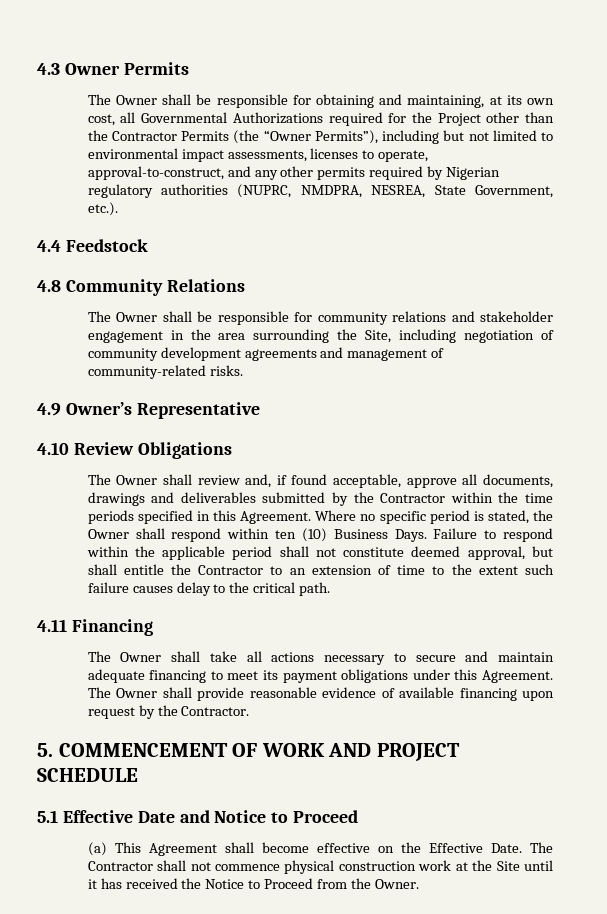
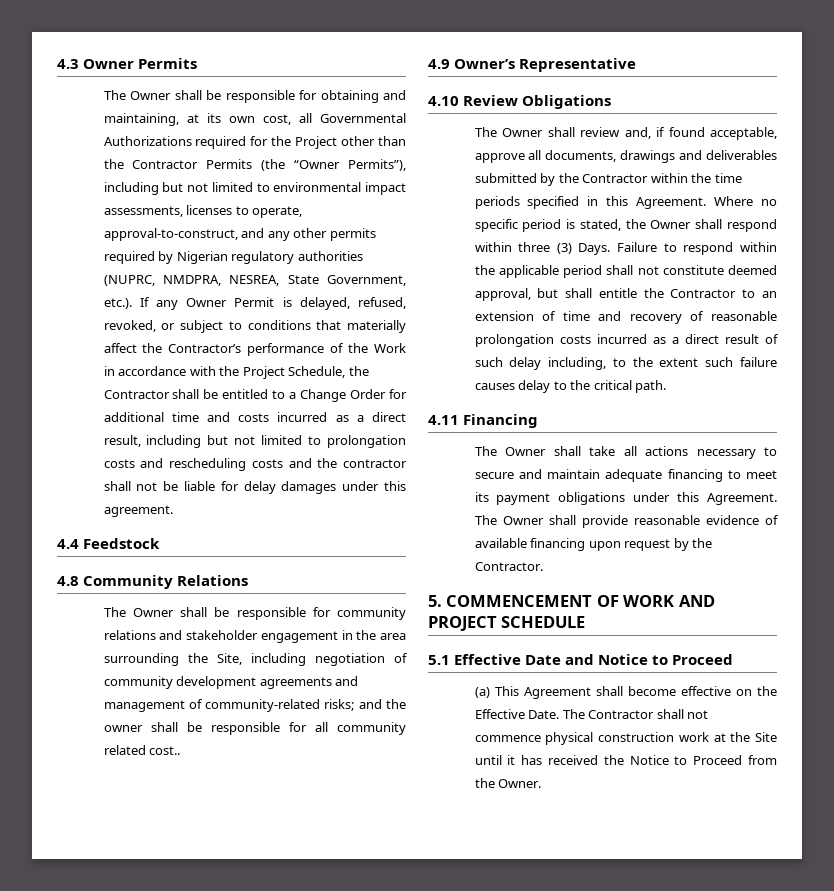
(118, 209) none -> [139,297,406,310] [103,320,407,333] [103,343,406,356] [103,366,369,379] [103,389,407,402] [103,412,406,422] [103,435,407,448] [103,458,408,471] [103,481,406,494] [103,505,173,517] If any Owner Permit is delayed, refused, revoked, or subject to conditions that materially affect the Contractor’s performance of the Work in accordance with the Project Schedule, the Contractor shall be entitled to a Change Order for additional time and costs incurred as a direct result, including but not limited to prolongation costs and rescheduling costs and the contractor shall not be liable for delay damages under this agreement.
[209,365,243,376] risks. -> [324,699,406,711] [103,722,406,735] [103,745,181,755] risks; and the owner shall be responsible for all community related cost..
[275,528,388,542] ten (10) Business -> [518,242,572,254] three (3)
(426, 570) none -> [598,311,777,324] [474,334,779,347] [474,357,607,370] and recovery of reasonable prolongation costs incurred as a direct result of such delay including,

